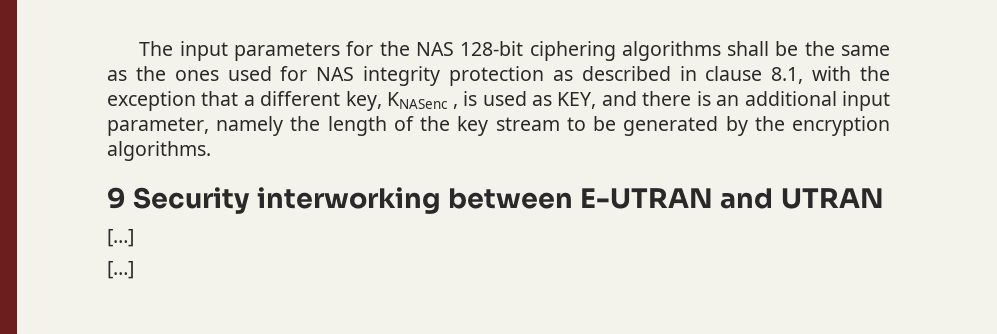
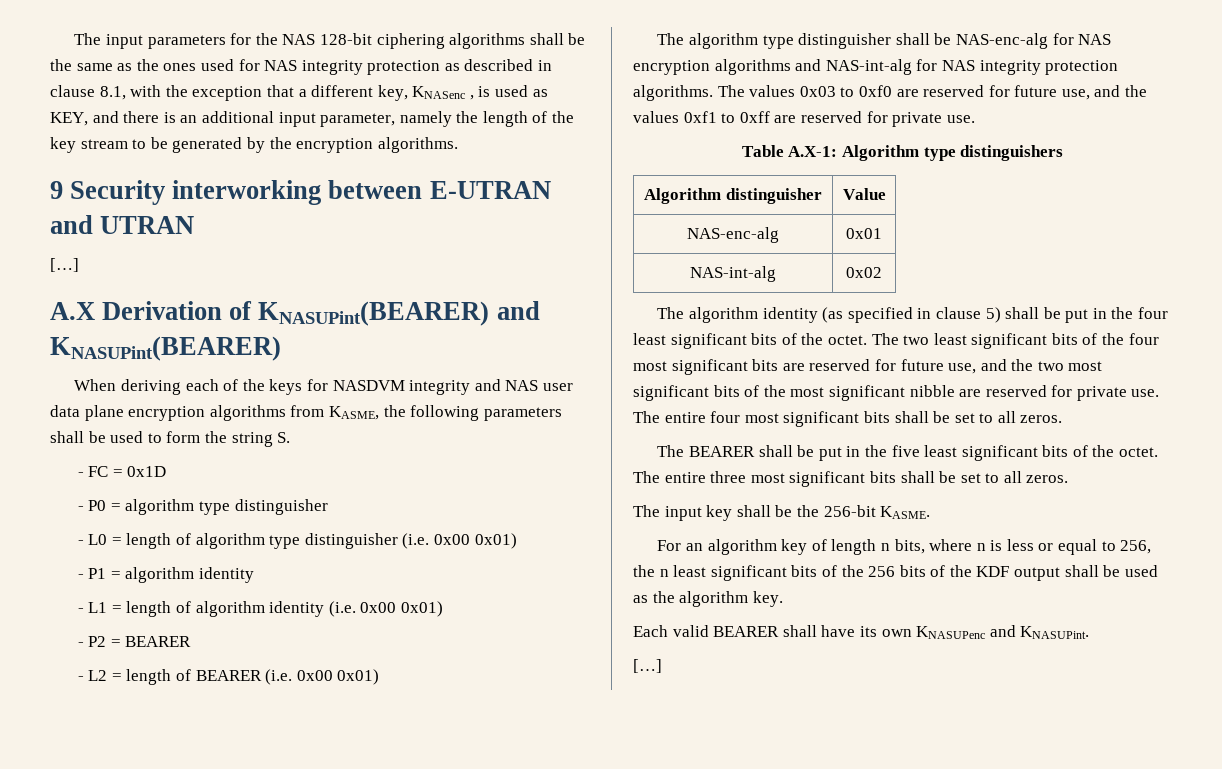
(134, 238) none -> [50,301,540,326] [50,336,281,361] [74,379,573,395] [50,405,562,421] [50,431,291,447] [77,466,167,477] [77,499,328,515] [77,533,517,549] [77,567,254,583] [77,601,443,617] [77,636,192,647] [77,669,380,685] [657,33,1112,49] [633,59,1119,75] [633,85,1148,101] [633,111,975,127] [741,145,1064,161] [644,188,822,204] [842,188,886,200] [687,227,779,243] [846,228,882,239] [690,266,776,282] [846,267,882,278] [657,307,1169,323] [633,333,1159,349] [633,359,1103,375] [633,385,1160,401] [633,411,1063,427] [657,445,1159,461] [633,471,1069,487] [633,505,931,521] [657,539,1152,555] [633,565,1158,581] [633,591,783,607] [633,625,1090,639] // A.X Derivation of KNASUPint(BEARER) and KNASUPint(BEARER) // When deriving each of the keys for NASDVM integrity and NAS user data plane encryption algorithms from KASME, the following parameters shall be used to form the string S. // - FC = 0x1D // - P0 = algorithm type distinguisher // - L0 = length of algorithm type distinguisher (i.e. 0x00 0x01) // - P1 = algorithm identity // - L1 = length of algorithm identity (i.e. 0x00 0x01) // - P2 = BEARER // - L2 = length of BEARER (i.e. 0x00 0x01) // The algorithm type distinguisher shall be NAS-enc-alg for NAS encryption algorithms and NAS-int-alg for NAS integrity protection algorithms. The values 0x03 to 0xf0 are reserved for future use, and the values 0xf1 to 0xff are reserved for private use. // Table A.X-1: Algorithm type distinguishers // Algorithm distinguisher | Value // NAS-enc-alg | 0x01 // NAS-int-alg | 0x02 // The algorithm identity (as specified in clause 5) shall be put in the four least significant bits of the octet. The two least significant bits of the four most significant bits are reserved for future use, and the two most significant bits of the most significant nibble are reserved for private use. The entire four most significant bits shall be set to all zeros. // The BEARER shall be put in the five least significant bits of the octet. The entire three most significant bits shall be set to all zeros. // The input key shall be the 256-bit KASME. // For an algorithm key of length n bits, where n is less or equal to 256, the n least significant bits of the 256 bits of the KDF output shall be used as the algorithm key. // Each valid BEARER shall have its own KNASUPenc and KNASUPint.

